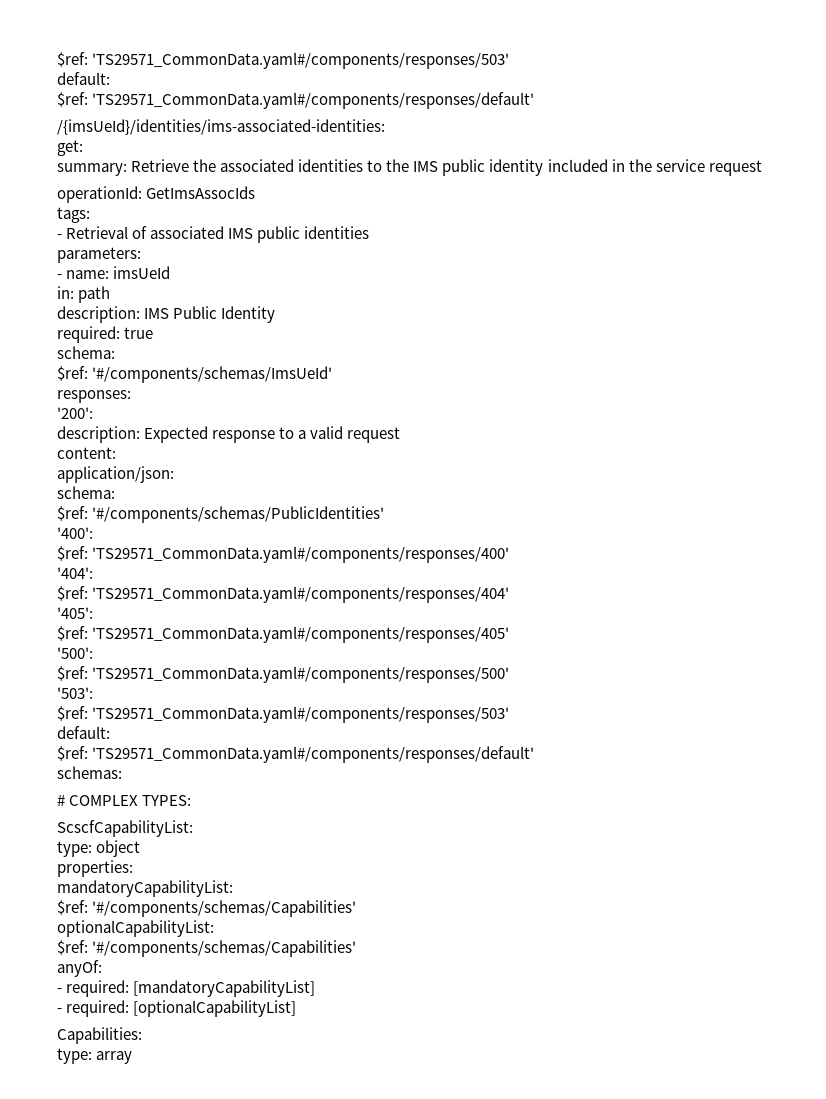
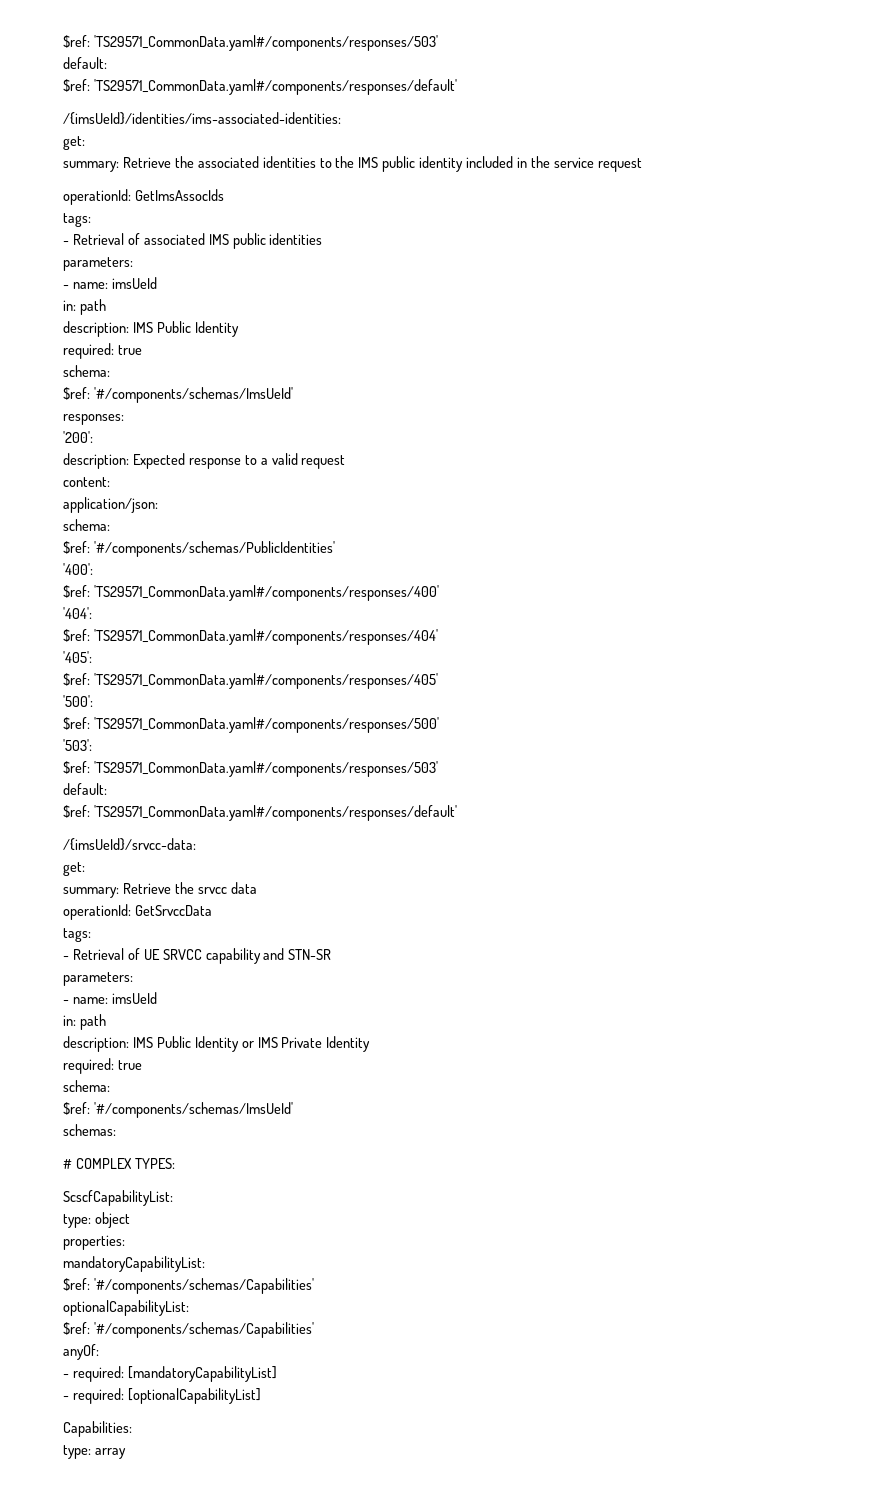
(535, 754) none -> [63,838,196,851] [63,862,85,876] [63,882,257,898] [63,904,212,920] [63,928,91,942] [63,948,332,964] [63,972,133,986] [63,992,157,1004] [63,1014,106,1030] [63,1036,371,1052] [63,1058,142,1074] [63,1080,110,1092] [63,1102,293,1118] // /{imsUeId}/srvcc-data: // get: // summary: Retrieve the srvcc data // operationId: GetSrvccData // tags: // - Retrieval of UE SRVCC capability and STN-SR // parameters: // - name: imsUeId // in: path // description: IMS Public Identity or IMS Private Identity // required: true // schema: // $ref: '#/components/schemas/ImsUeId'

